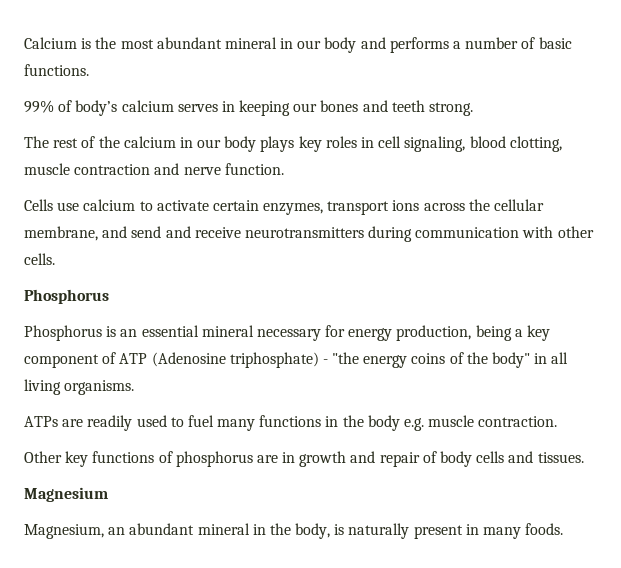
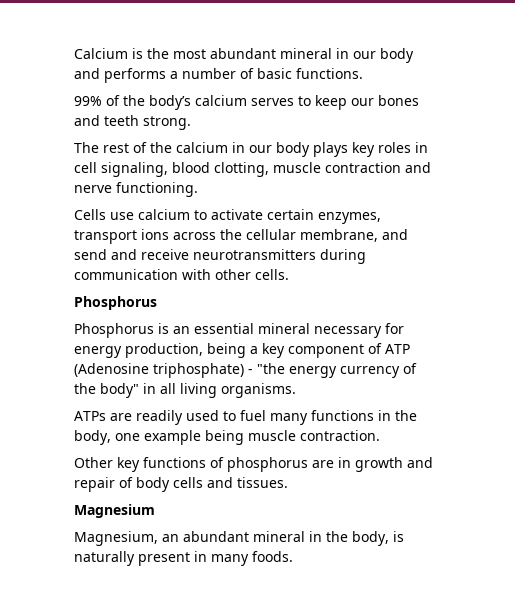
(73, 106) none -> [123,95,145,106] the
[221,100,291,116] in keeping -> [298,95,347,110] to keep
[224,163,284,175] function. -> [116,182,198,197] functioning.
[411,353,446,364] coins -> [340,366,400,378] currency
[367,415,425,431] body e.g. -> [74,430,244,445] body, one example being

